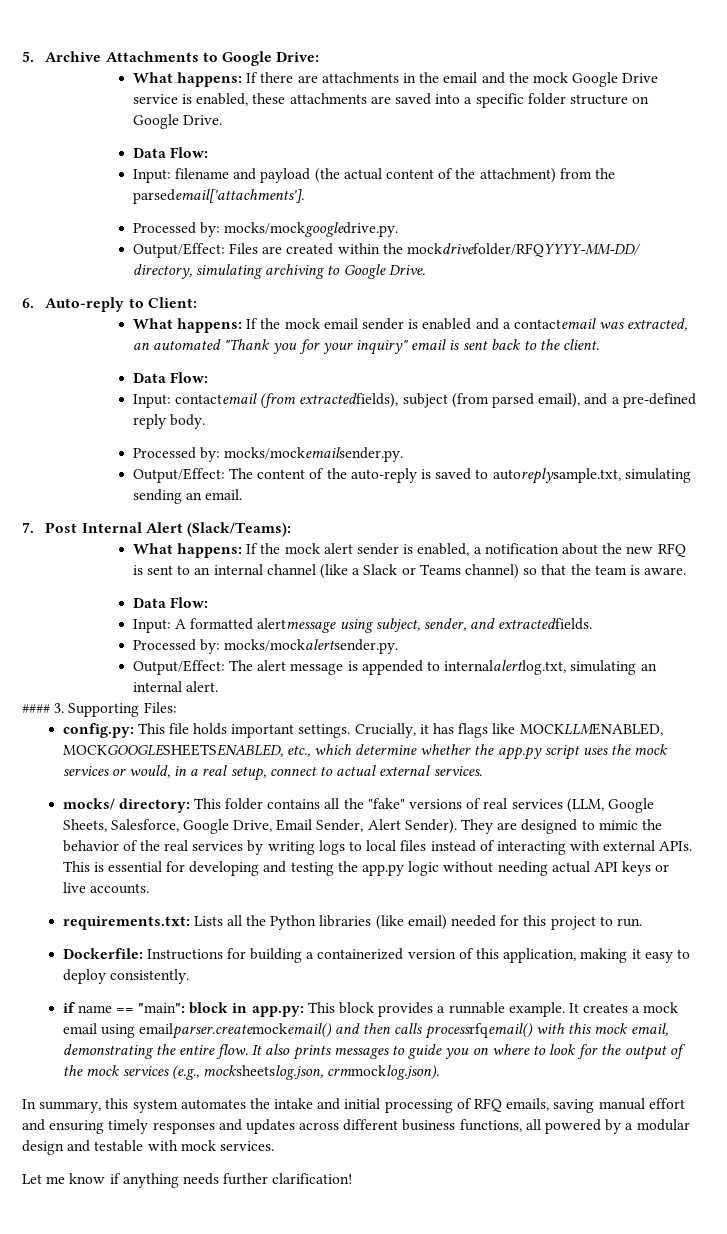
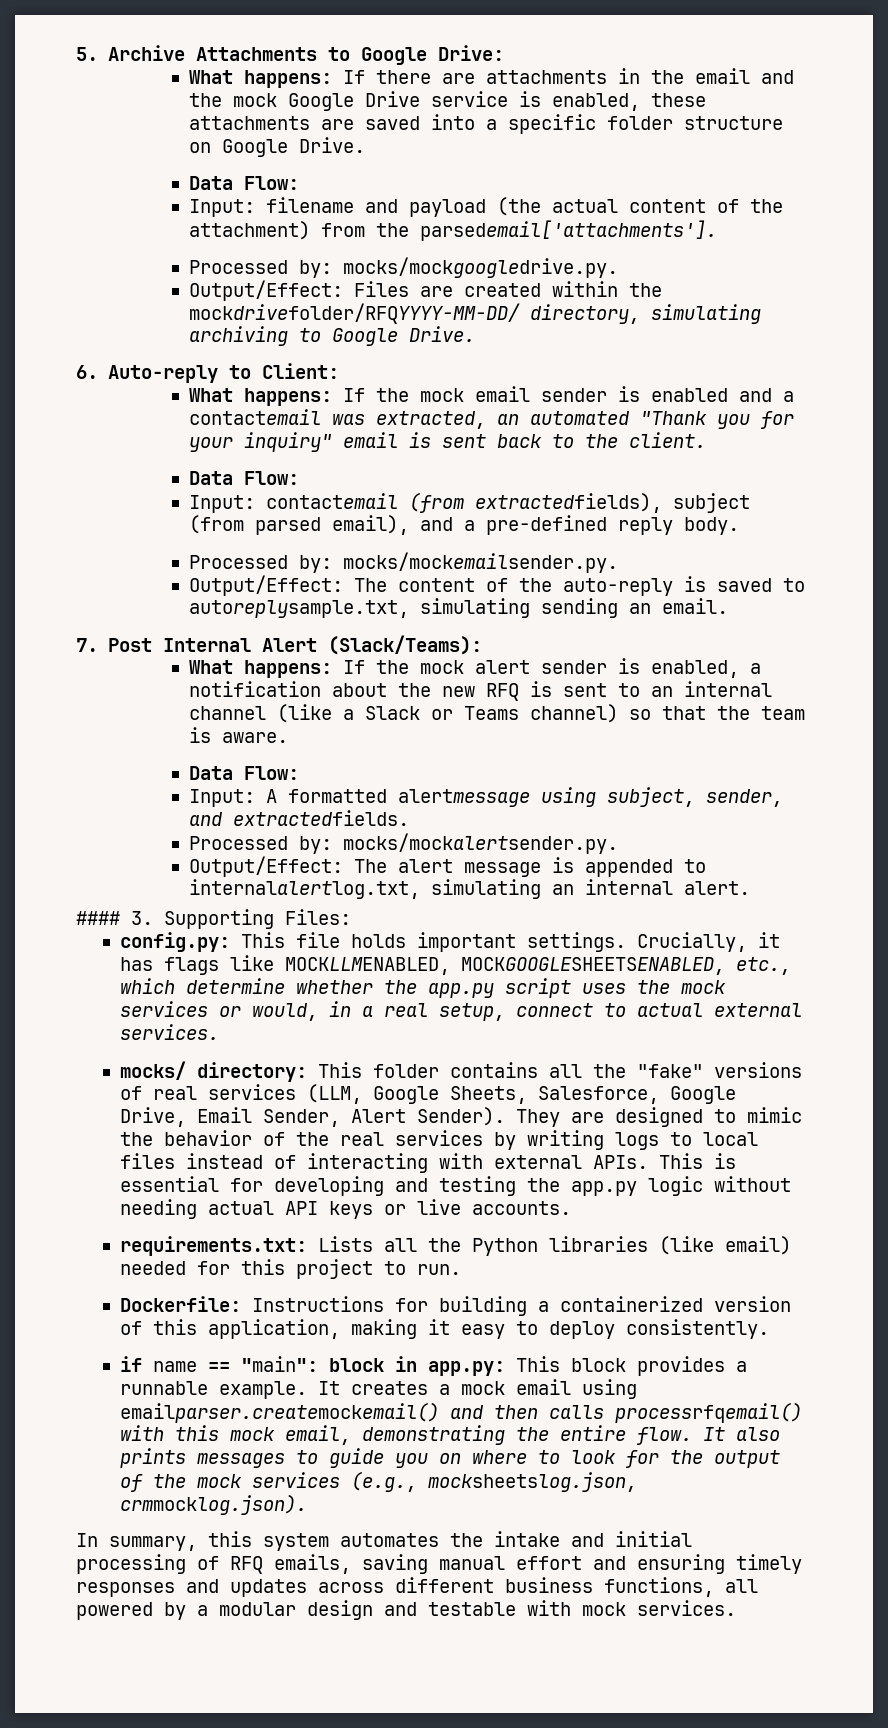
[22,1173,353,1188] // Let me know if anything needs further clarification! -> (736, 1608) none

